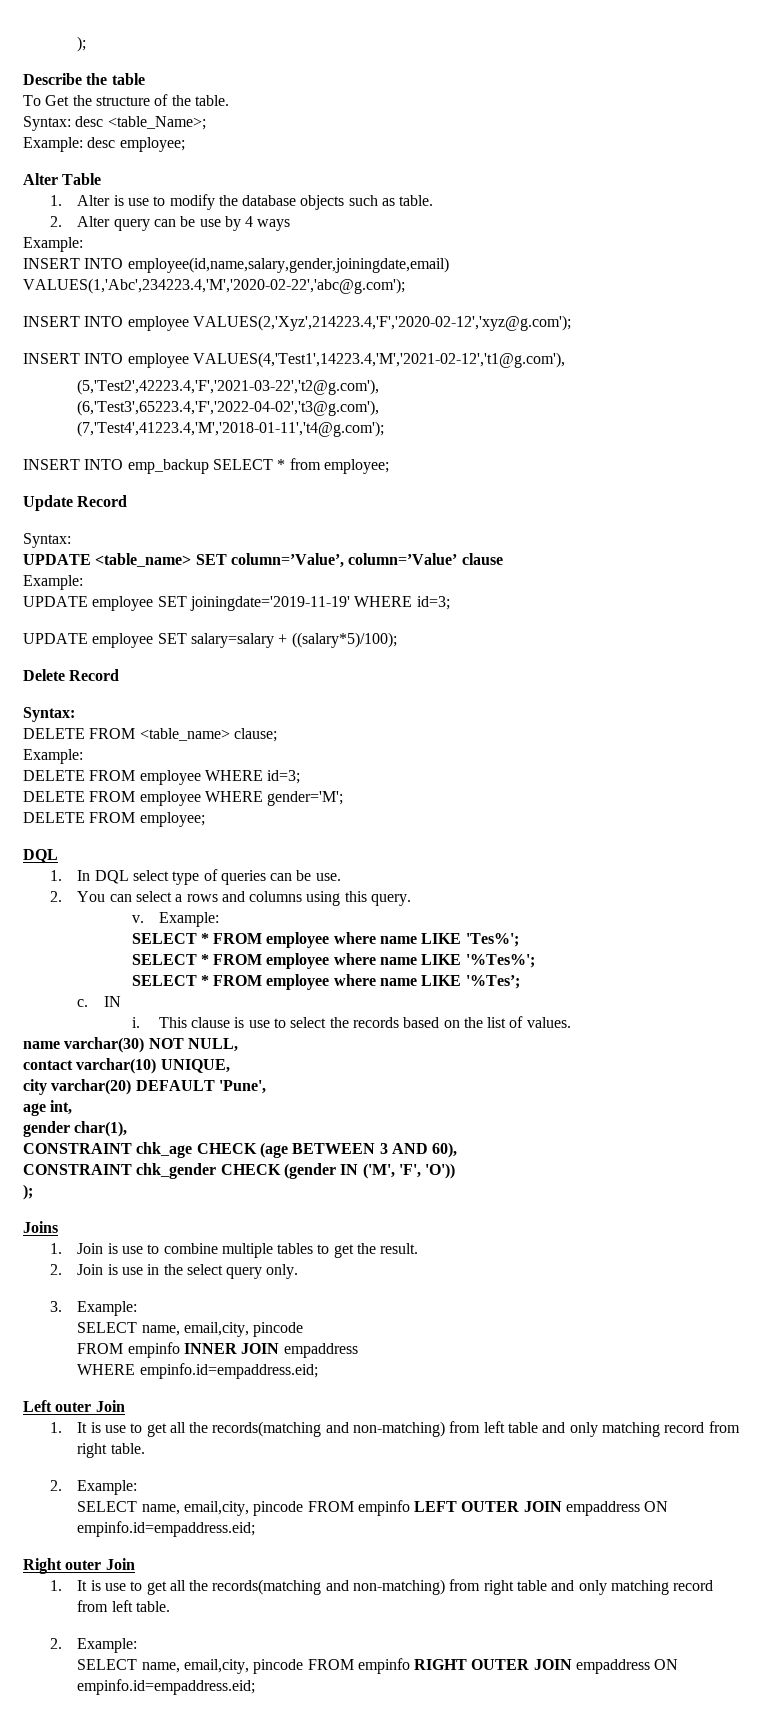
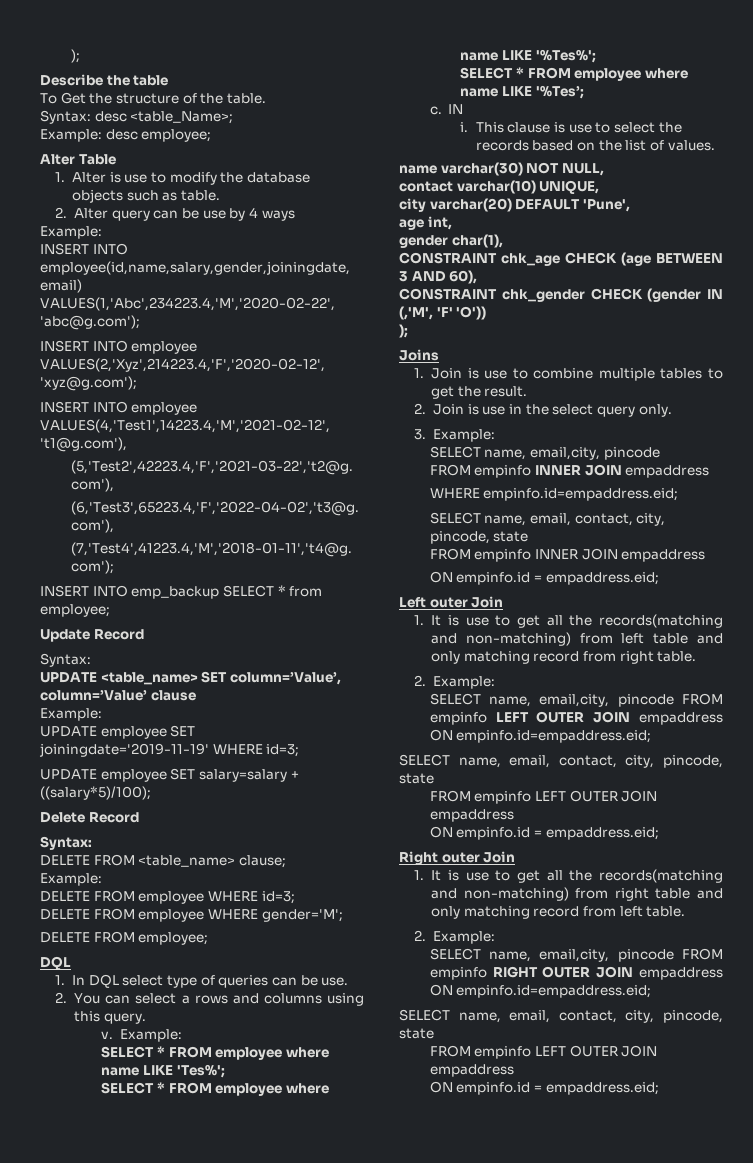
[362,1163,421,1179] ('M', 'F', -> [399,306,453,320] (,'M', 'F'
(318, 1371) none -> [429,512,666,526] [429,531,529,544] [429,548,706,562] [429,571,659,585] // SELECT name, email, contact, city, pincode, state // FROM empinfo INNER JOIN empaddress // ON empinfo.id = empaddress.eid;
(256, 1529) none -> [399,754,723,768] [399,773,434,784] [429,790,658,804] [429,809,514,822] [429,826,659,840] // SELECT name, email, contact, city, pincode, state // FROM empinfo LEFT OUTER JOIN empaddress // ON empinfo.id = empaddress.eid;
(256, 1687) none -> [399,1009,723,1023] [399,1028,434,1039] [429,1045,658,1059] [429,1064,514,1077] [429,1081,659,1095] // SELECT name, email, contact, city, pincode, state // FROM empinfo LEFT OUTER JOIN empaddress // ON empinfo.id = empaddress.eid;

